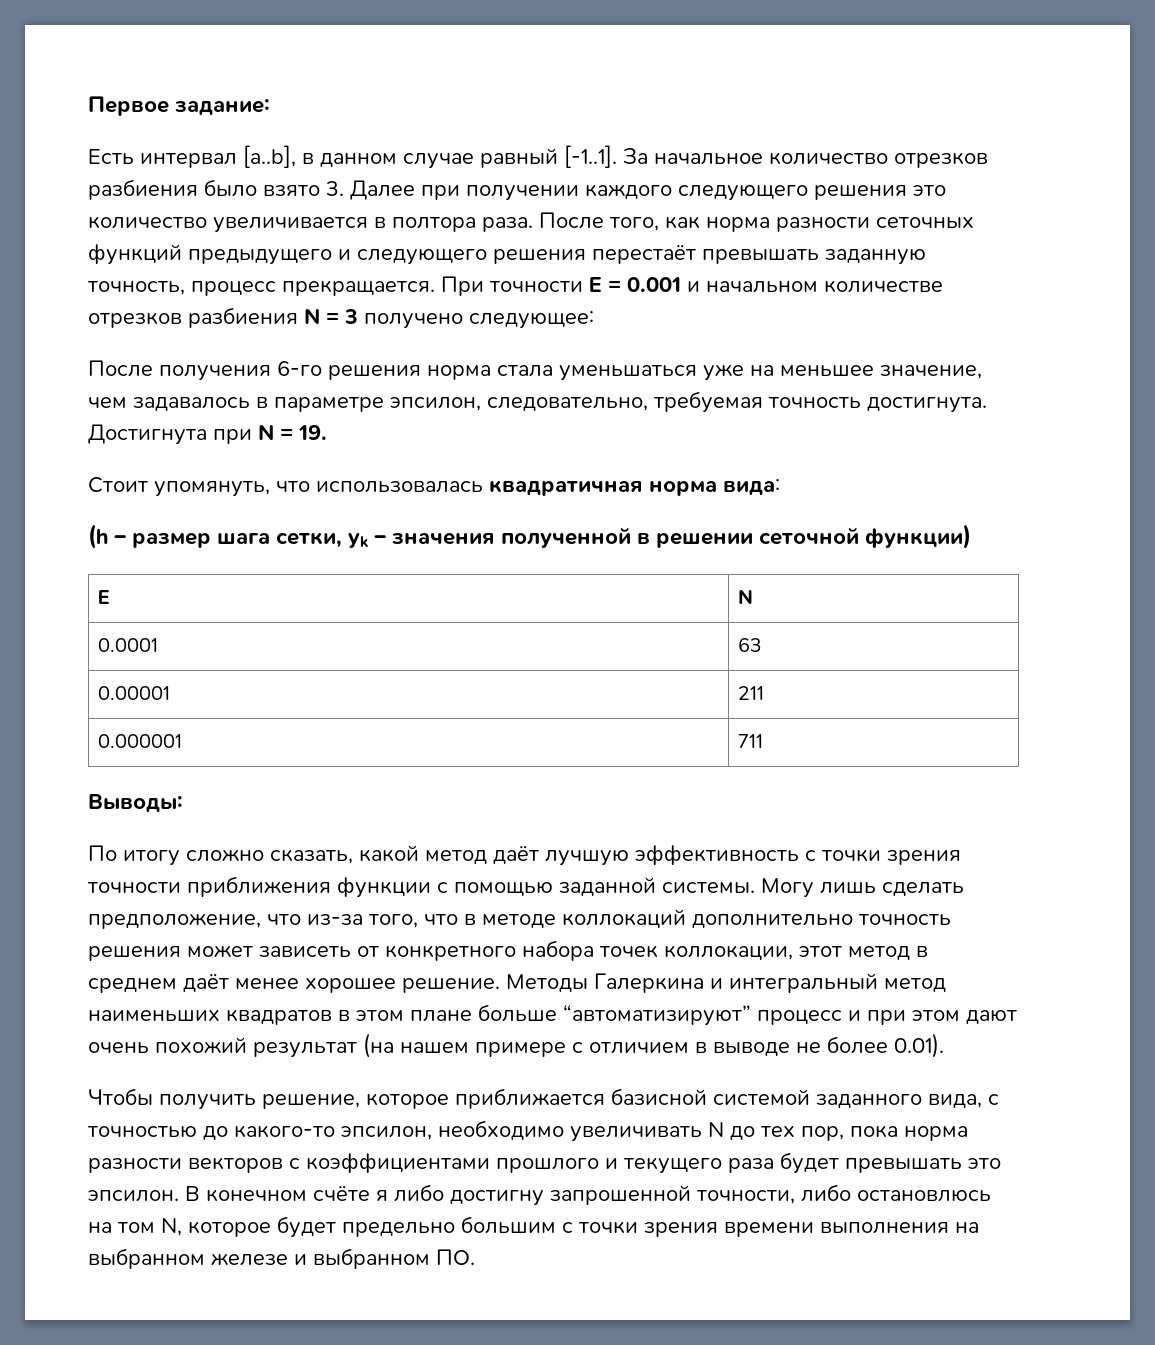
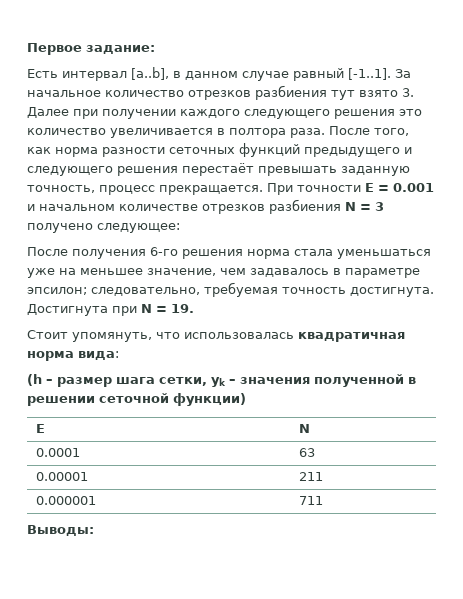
[204,179,257,197] было -> [331,90,355,100] тут
[390,397,481,411] эпсилон, -> [27,287,87,295] эпсилон;
[88,845,961,866] [87,876,964,898] [88,909,951,929] [88,940,928,961] [88,973,946,993] [88,1004,1017,1026] [88,1033,944,1058] [88,1088,999,1110] [87,1120,968,1142] [88,1152,1001,1174] [88,1184,991,1206] [88,1216,979,1238] [88,1248,475,1269] // По итогу сложно сказать, какой метод даёт лучшую эффективность с точки зрения точности приближения функции с помощью заданной системы. Могу лишь сделать предположение, что из-за того, что в методе коллокаций дополнительно точность решения может зависеть от конкретного набора точек коллокации, этот метод в среднем даёт менее хорошее решение. Методы Галеркина и интегральный метод наименьших квадратов в этом плане больше “автоматизируют” процесс и при этом дают очень похожий результат (на нашем примере с отличием в выводе не более 0.01). // Чтобы получить решение, которое приближается базисной системой заданного вида, с точностью до какого-то эпсилон, необходимо увеличивать N до тех пор, пока норма разности векторов с коэффициентами прошлого и текущего раза будет превышать это эпсилон. В конечном счёте я либо достигну запрошенной точности, либо остановлюсь на том N, которое будет предельно большим с точки зрения времени выполнения на выбранном железе и выбранном ПО. -> (94, 530) none

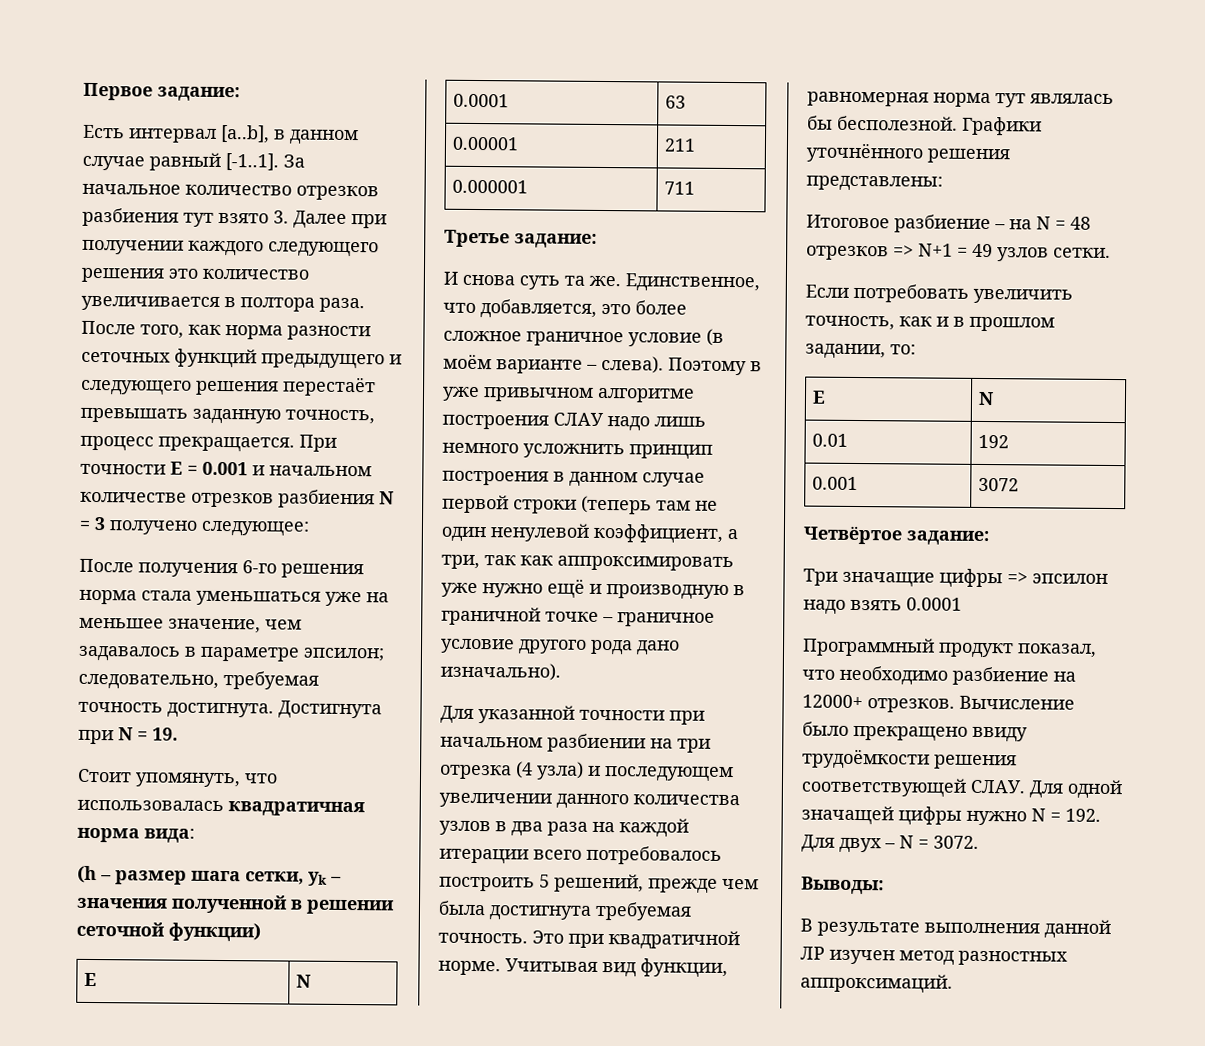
[27,525,94,536] Выводы: -> [444,229,597,248] [443,271,760,293] [443,299,687,319] [443,328,724,347] [443,353,762,376] [442,386,695,403] [442,412,706,432] [442,442,713,460] [442,470,705,488] [442,494,718,515] [441,523,738,544] [441,554,734,572] [441,578,745,600] [441,606,715,627] [440,638,680,656] [440,662,561,681] [440,705,705,725] [440,733,711,753] [439,761,734,783] [439,792,740,810] [439,818,689,838] [439,845,722,865] [439,873,759,894] [438,900,692,921] [438,930,740,951] [438,958,728,978] [807,91,1114,108] [807,115,1042,136] [806,142,1010,164] [806,175,943,192] [806,214,1091,234] [806,243,1111,262] [805,283,1073,304] [805,315,1055,332] [805,343,916,360] [811,390,826,404] [977,391,994,406] [811,433,848,447] [977,434,1009,449] [811,476,858,490] [977,477,1019,492] [803,525,989,546] [803,568,1108,589] [803,597,962,615] [802,637,1097,659] [802,665,1076,686] [802,694,1075,713] [802,721,1028,743] [802,748,1017,770] [801,777,1122,800] [801,805,1101,826] [801,834,979,854] [801,876,884,895] [800,918,1111,940] [800,946,1068,966] [800,973,953,994] Третье задание: // И снова суть та же. Единственное, что добавляется, это более сложное граничное условие (в моём варианте – слева). Поэтому в уже привычном алгоритме построения СЛАУ надо лишь немного усложнить принцип построения в данном случае первой строки (теперь там не один ненулевой коэффициент, а три, так как аппроксимировать уже нужно ещё и производную в граничной точке – граничное условие другого рода дано изначально). // Для указанной точности при начальном разбиении на три отрезка (4 узла) и последующем увеличении данного количества узлов в два раза на каждой итерации всего потребовалось построить 5 решений, прежде чем была достигнута требуемая точность. Это при квадратичной норме. Учитывая вид функции, равномерная норма тут являлась бы бесполезной. Графики уточнённого решения представлены: // Итоговое разбиение – на N = 48 отрезков => N+1 = 49 узлов сетки. // Если потребовать увеличить точность, как и в прошлом задании, то: // E | N // 0.01 | 192 // 0.001 | 3072 // Четвёртое задание: // Три значащие цифры => эпсилон надо взять 0.0001 // Программный продукт показал, что необходимо разбиение на 12000+ отрезков. Вычисление было прекращено ввиду трудоёмкости решения соответствующей СЛАУ. Для одной значащей цифры нужно N = 192. Для двух – N = 3072. // Выводы: // В результате выполнения данной ЛР изучен метод разностных аппроксимаций.

